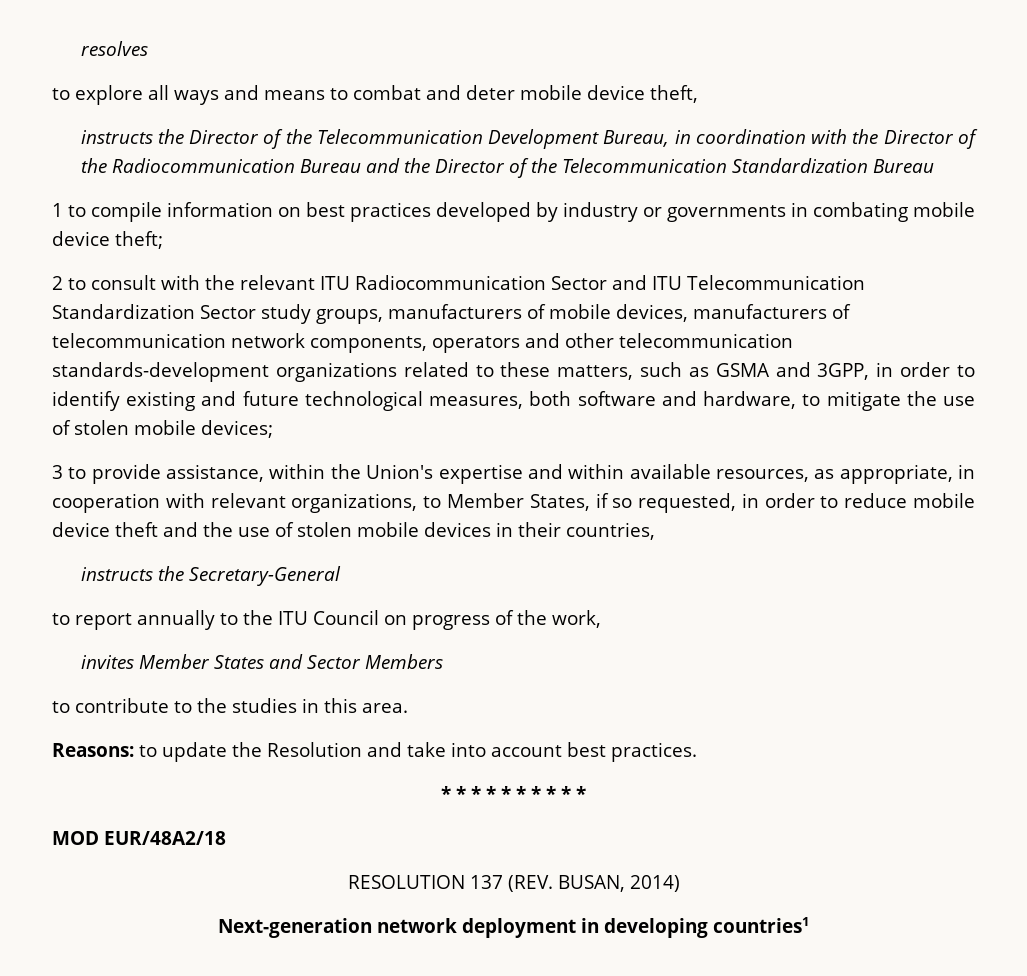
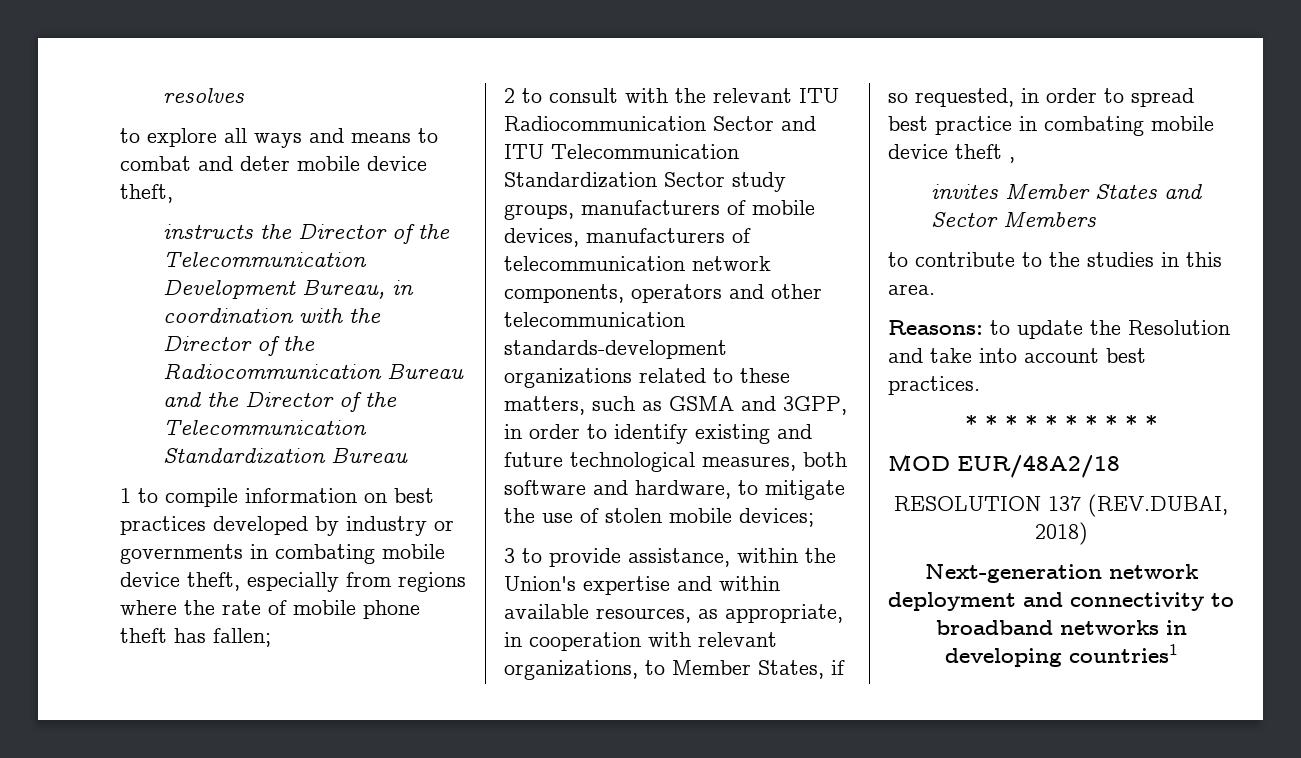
[115,231,163,249] theft; -> [187,572,466,592] [120,600,420,619] [120,628,271,647] theft, especially from regions where the rate of mobile phone theft has fallen;
[844,493,976,508] [52,522,655,540] [80,566,341,586] [52,610,601,630] reduce mobile device theft and the use of stolen mobile devices in their countries, // instructs the Secretary-General // to report annually to the ITU Council on progress of the work, -> [1131,88,1194,107] [888,116,1214,136] [888,144,1015,163] spread best practice in combating mobile device theft ,
[507,875,680,892] (REV. BUSAN, 2014) -> [1088,494,1228,517] [1034,522,1088,545] (REV.DUBAI, 2018)
(576, 928) none -> [1023,592,1234,611] [935,620,1159,635] and connectivity to broadband networks

